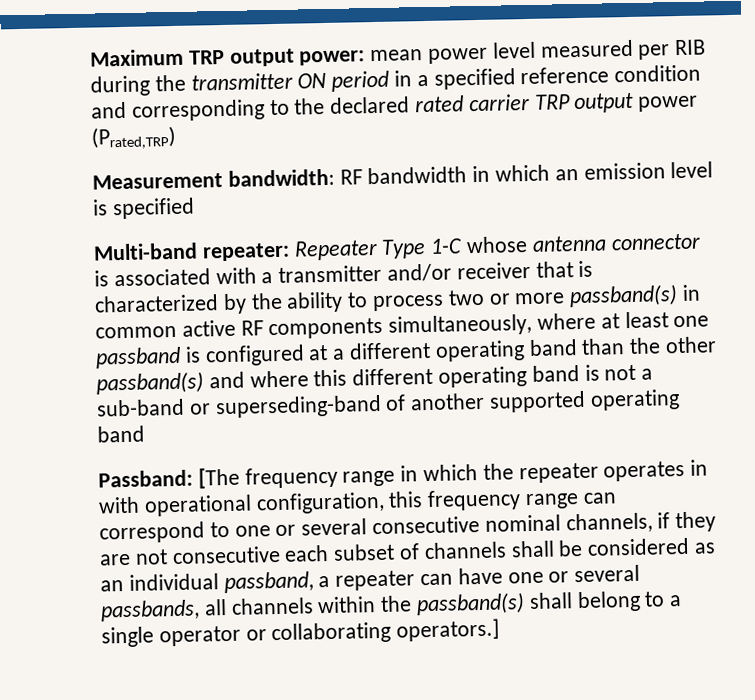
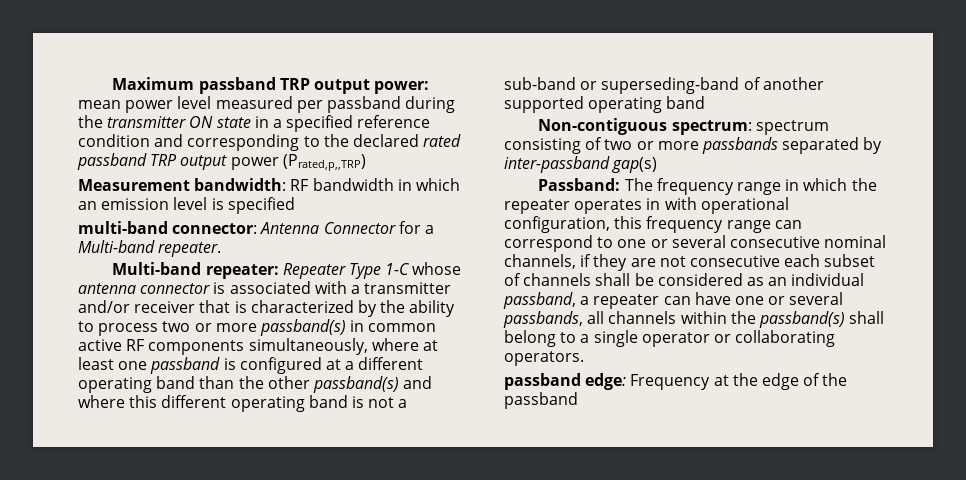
(184, 57) none -> [198,77,276,94] passband
[674,39,707,56] RIB -> [326,96,401,113] passband
[331,70,390,92] period -> [216,117,251,128] state
[467,93,530,112] carrier -> [77,153,147,170] passband
[91,125,176,150] (Prated,TRP) -> [282,154,366,171] (Prated,p,,TRP)
(195, 208) none -> [78,221,434,234] [78,240,222,257] // multi-band connector: Antenna Connector for a Multi-band repeater.
(145, 434) none -> [538,118,829,135] [504,137,883,154] [504,156,658,173] // Non-contiguous spectrum: spectrum consisting of two or more passbands separated by inter-passband gap(s)
[197,467,240,489] [The -> [624,178,653,191] The
[396,618,501,642] operators.] -> [504,351,584,366] [504,373,848,390] [504,392,578,409] operators. // passband edge: Frequency at the edge of the passband

